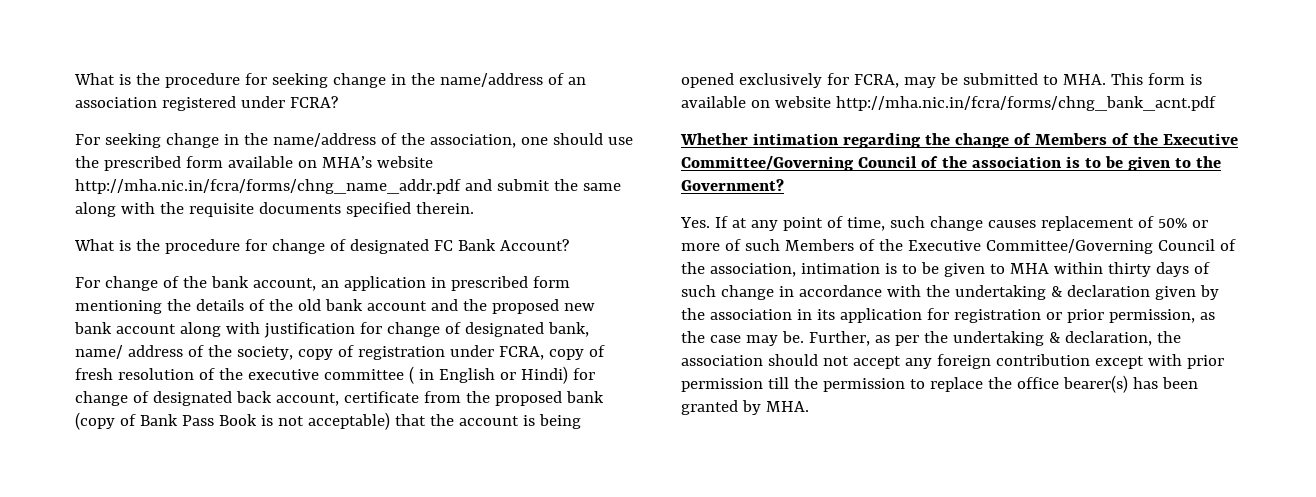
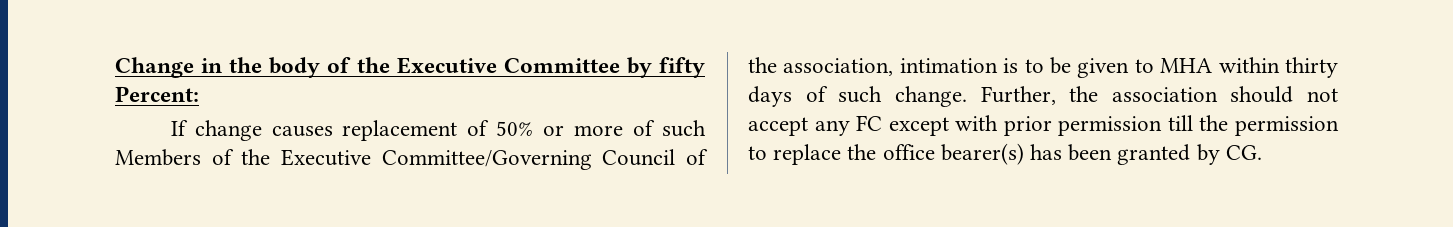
[74,73,586,88] [75,96,338,111] [75,133,633,148] [75,156,433,171] [75,179,621,194] [75,202,474,217] [74,239,569,254] [75,276,570,291] [75,299,595,314] [74,322,589,338] [75,345,605,360] [75,366,595,384] [75,391,604,406] [75,412,581,430] [681,73,1202,88] [681,96,1216,111] [680,133,1238,148] [681,156,1221,171] [681,179,784,191] [680,216,925,231] What is the procedure for seeking change in the name/address of an association registered under FCRA? // For seeking change in the name/address of the association, one should use the prescribed form available on MHA’s website http://mha.nic.in/fcra/forms/chng_name_addr.pdf and submit the same along with the requisite documents specified therein. // What is the procedure for change of designated FC Bank Account? // For change of the bank account, an application in prescribed form mentioning the details of the old bank account and the proposed new bank account along with justification for change of designated bank, name/ address of the society, copy of registration under FCRA, copy of fresh resolution of the executive committee ( in English or Hindi) for change of designated back account, certificate from the proposed bank (copy of Bank Pass Book is not acceptable) that the account is being opened exclusively for FCRA, may be submitted to MHA. This form is available on website http://mha.nic.in/fcra/forms/chng_bank_acnt.pdf // Whether intimation regarding the change of Members of the Executive Committee/Governing Council of the association is to be given to the Government? // Yes. If at any point of time, such -> [115,57,705,78] [115,86,199,102] [170,120,188,136] Change in the body of the Executive Committee by fifty Percent: // If
[720,285,1219,300] [681,308,1215,323] [681,331,1152,346] change in accordance with the undertaking & declaration given by the association in its application for registration or prior permission, as the case may be. Further, as per the undertaking & declaration, -> [894,86,1056,107] change. Further,
[936,354,1090,369] foreign contribution -> [856,115,883,131] FC
[765,401,809,412] MHA. -> [1225,145,1262,160] CG.

